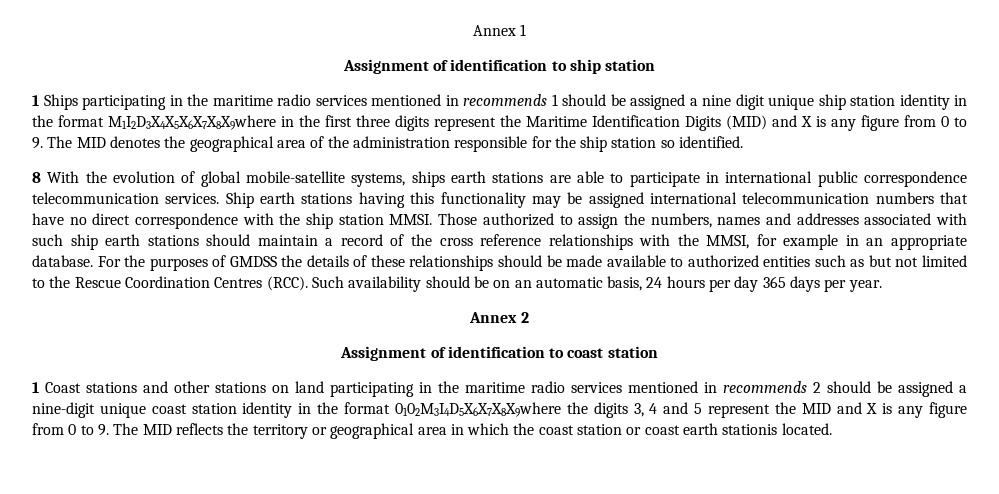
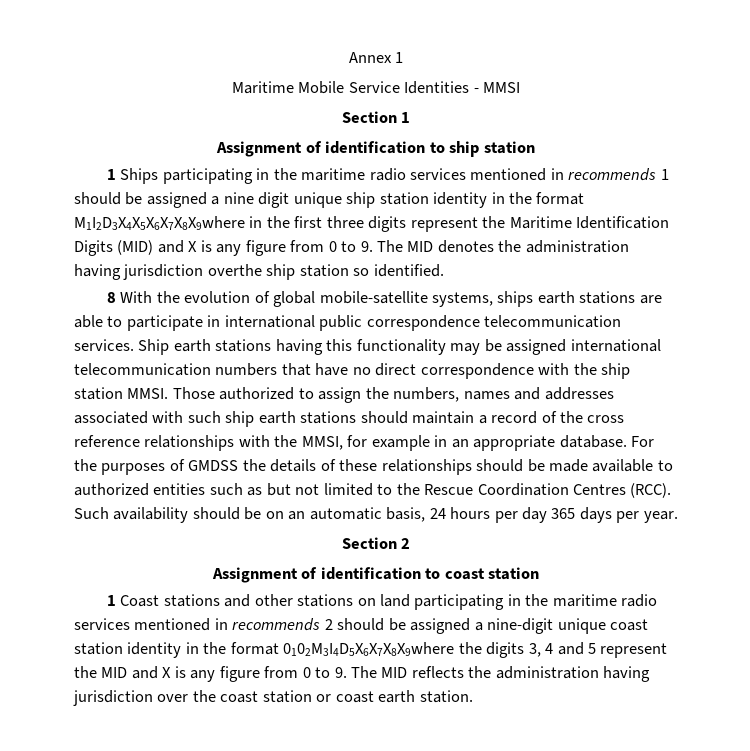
(527, 30) none -> [231,81,521,94] [341,111,411,123] // Maritime Mobile Service Identities - MMSI // Section 1
[189,136,576,152] geographical area of the administration responsible for the -> [525,240,629,253] [74,264,262,280] administration having jurisdiction overthe
[469,312,518,323] Annex -> [341,537,397,549] Section
[252,423,510,439] territory or geographical area in which -> [495,666,651,682] [73,690,189,706] administration having jurisdiction over
[722,423,832,435] stationis located. -> [419,690,473,703] station.

